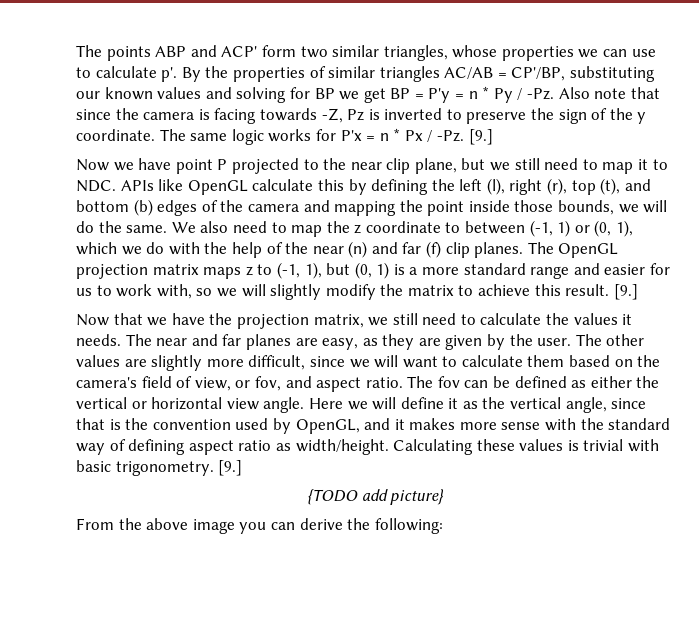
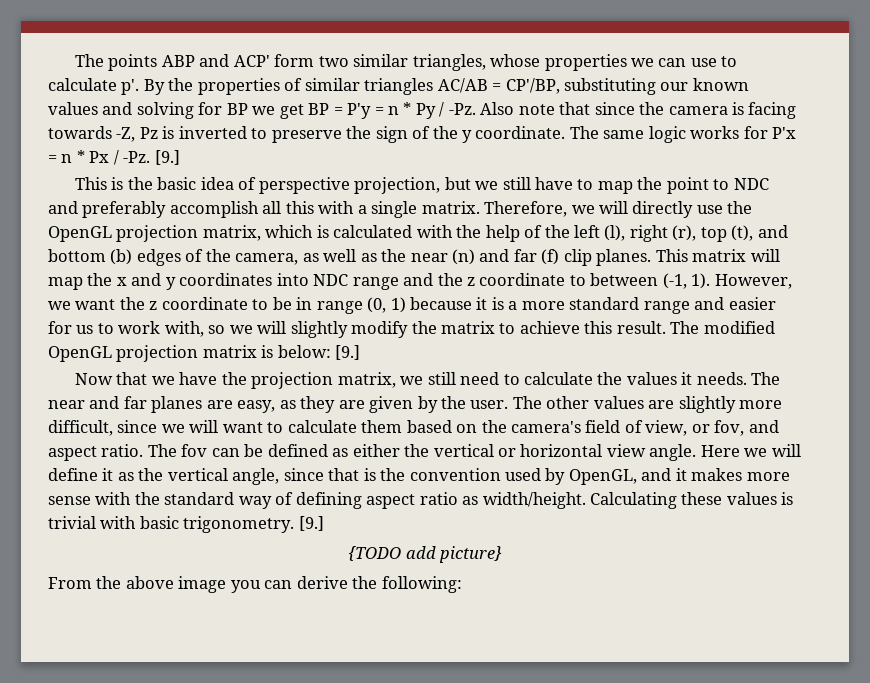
[76,158,457,174] Now we have point P projected to the near clip plane, -> [75,177,441,194] This is the basic idea of perspective projection,
[544,158,668,174] [76,179,429,195] need to map it to NDC. APIs like OpenGL calculate this by defining -> [535,177,769,194] [48,201,753,218] [48,225,543,242] have to map the point to NDC and preferably accomplish all this with a single matrix. Therefore, we will directly use the OpenGL projection matrix, which is calculated with the help of
[247,200,668,216] [76,220,634,237] [76,242,283,258] camera and mapping the point inside those bounds, we will do the same. We also need to map the z coordinate to between (-1, 1) or (0, 1), which we do with the help of -> [235,249,377,265] camera, as well as
[527,242,619,258] [76,262,390,279] The OpenGL projection matrix maps z to (-1, 1), but (0, 1) -> [655,249,780,262] [48,273,792,290] [48,297,488,314] This matrix will map the x and y coordinates into NDC range and the z coordinate to between (-1, 1). However, we want the z coordinate to be in range (0, 1) because it
(610, 290) none -> [670,321,775,334] [48,345,331,362] The modified OpenGL projection matrix is below:

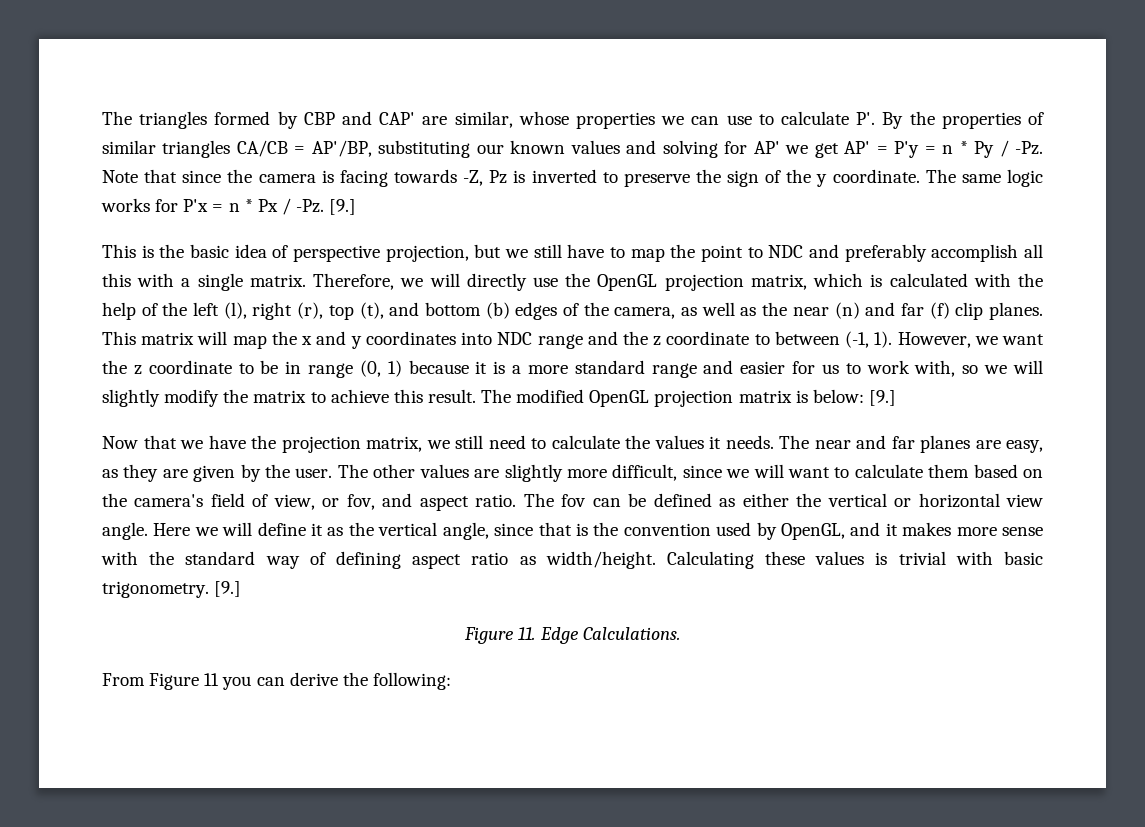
[75,54,486,71] The points ABP and ACP' form two similar triangles, -> [102,111,513,129] The triangles formed by CBP and CAP' are similar,
[121,79,140,95] p'. -> [856,112,876,125] P'.
[437,78,560,94] AC/AB = CP'/BP, -> [236,140,372,157] CA/CB = AP'/BP,
[226,103,248,115] BP -> [753,141,780,154] AP'
[308,103,330,115] BP -> [844,141,871,154] AP'
[480,102,555,115] Also note -> [102,170,138,183] Note
[348,546,502,563] [48,576,227,593] {TODO add picture} // From the above image -> [464,627,680,644] [102,673,220,690] Figure 11. Edge Calculations. // From Figure 11

